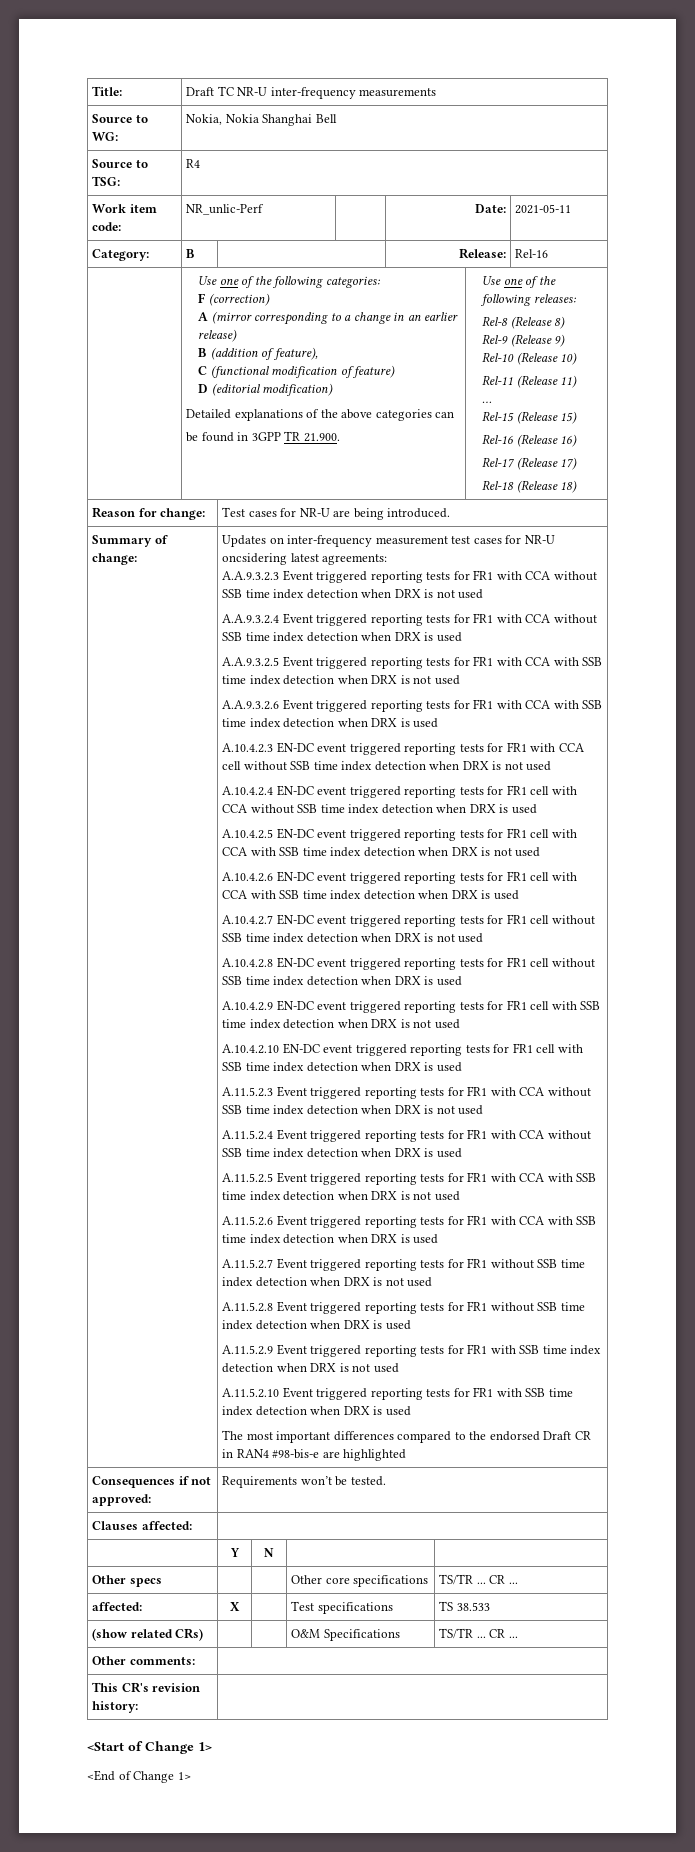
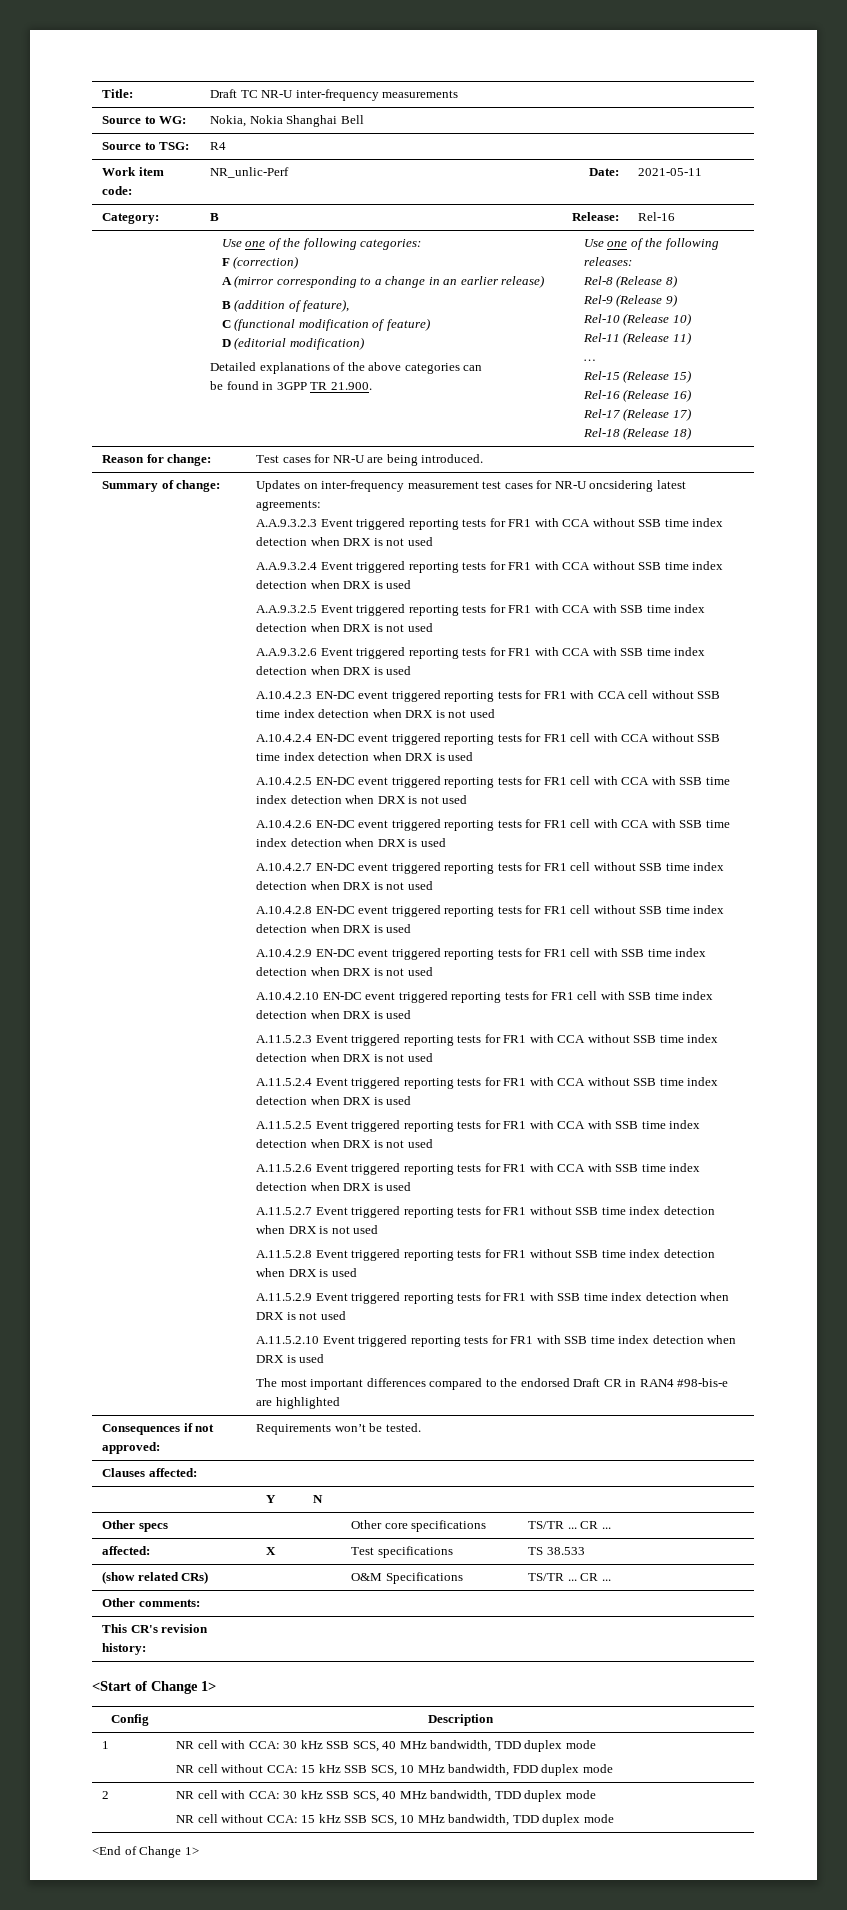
(212, 1746) none -> [110,1714,149,1726] [427,1714,494,1726] [102,1741,110,1749] [176,1740,596,1752] [176,1764,613,1776] [102,1791,110,1799] [176,1790,596,1802] [176,1814,614,1826] // Config | Description // 1 | NR cell with CCA: 30 kHz SSB SCS, 40 MHz bandwidth, TDD duplex mode // NR cell without CCA: 15 kHz SSB SCS, 10 MHz bandwidth, FDD duplex mode // 2 | NR cell with CCA: 30 kHz SSB SCS, 40 MHz bandwidth, TDD duplex mode // NR cell without CCA: 15 kHz SSB SCS, 10 MHz bandwidth, TDD duplex mode

